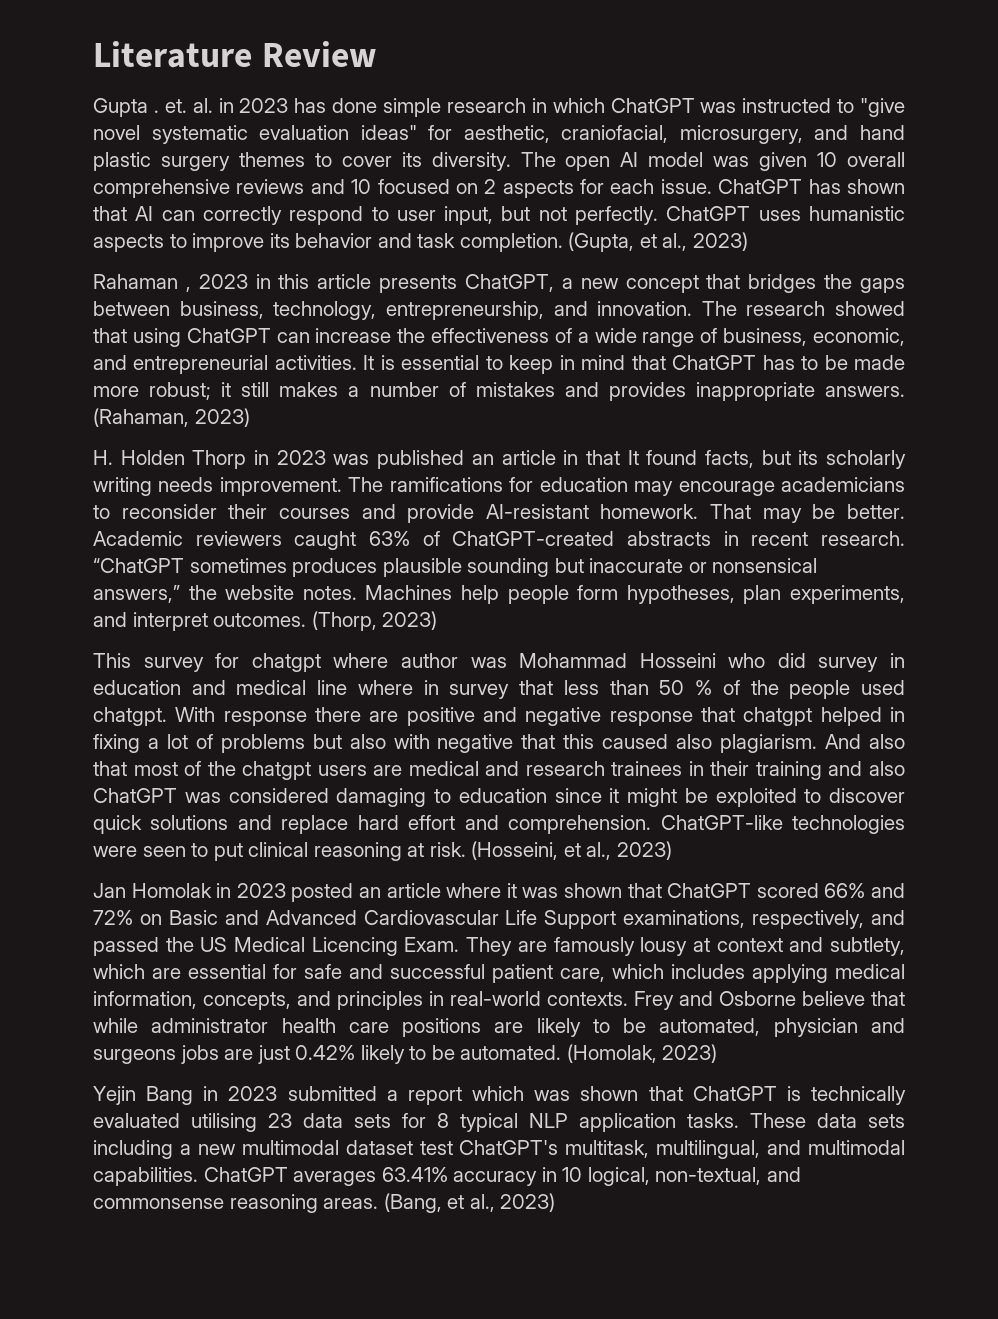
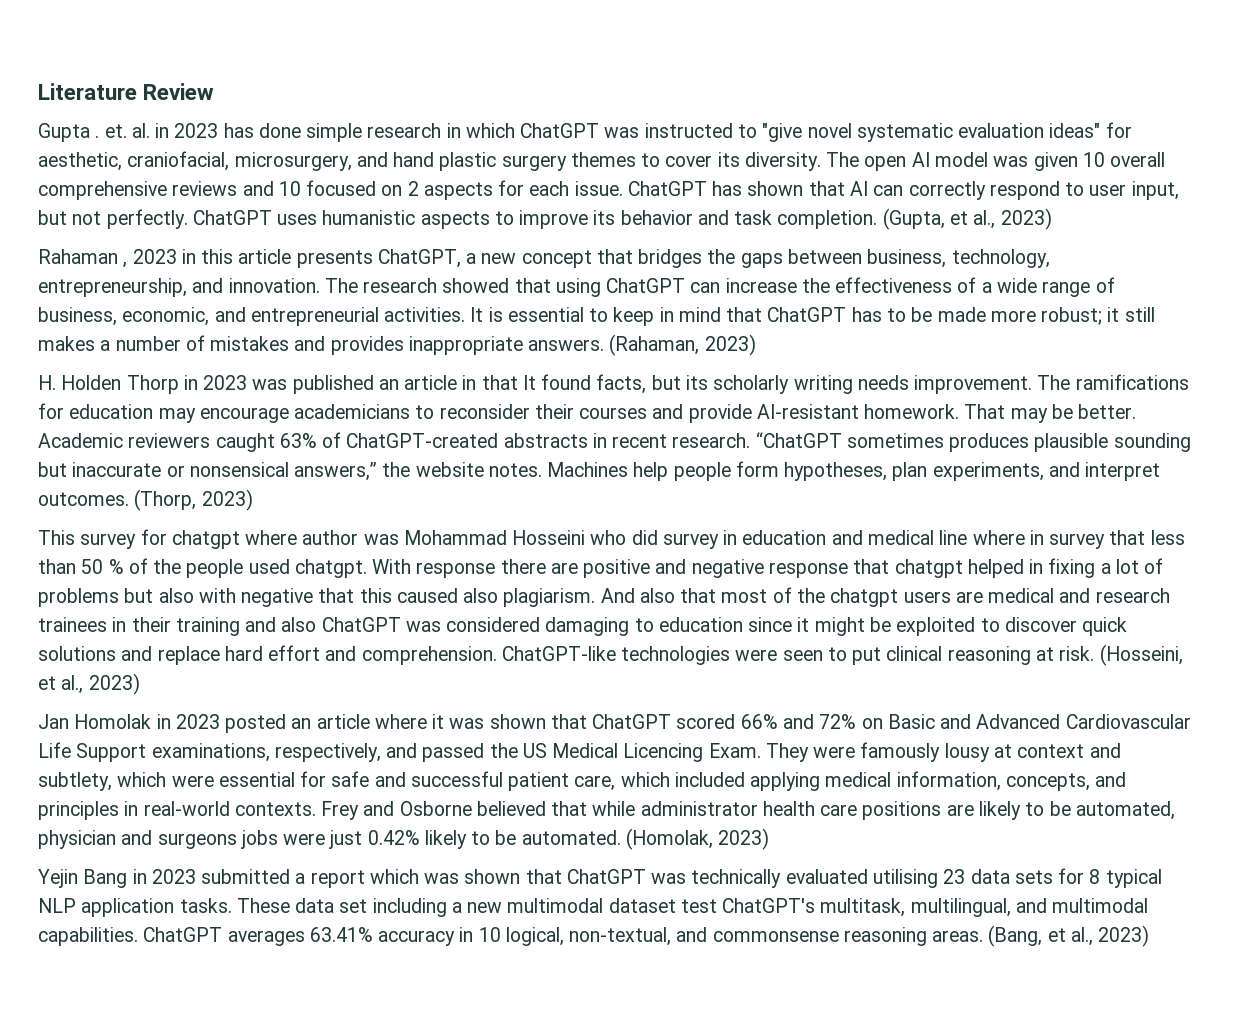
[517,941,547,952] are -> [813,746,856,758] were
[152,968,181,979] are -> [171,775,214,787] were
[671,964,745,979] includes -> [674,772,745,787] included
[802,991,865,1006] believe -> [476,801,546,816] believed
[224,1049,254,1060] are -> [283,833,326,845] were
[786,1086,801,1101] is -> [651,873,687,884] was
[868,1114,905,1128] sets -> [339,899,368,913] set

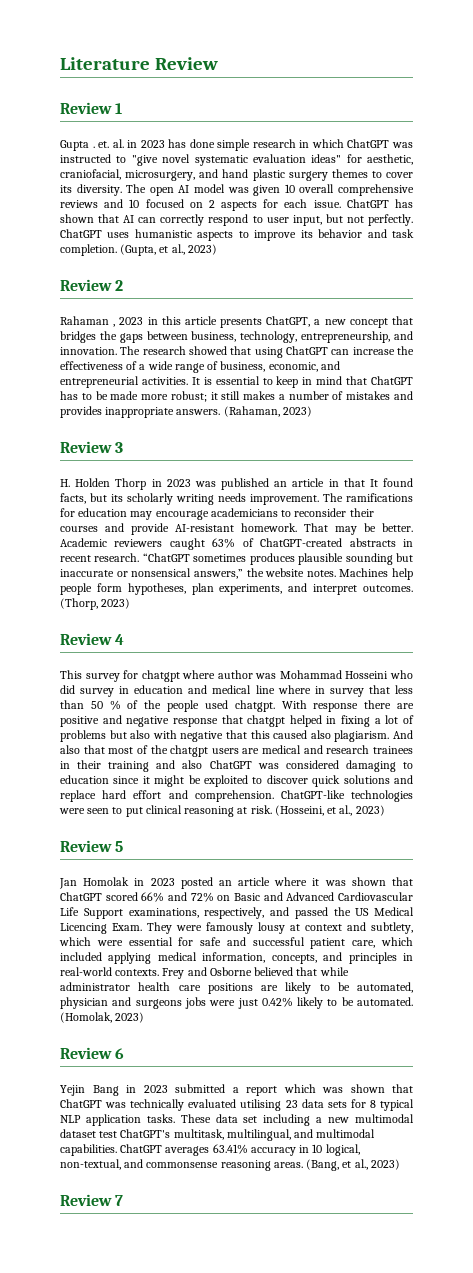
(215, 91) none -> [60,102,123,114] // Review 1
(1052, 219) none -> [60,279,124,291] // Review 2
(756, 345) none -> [60,441,124,453] // Review 3
(253, 500) none -> [60,633,125,645] // Review 4
(140, 684) none -> [60,840,124,852] // Review 5
(770, 839) none -> [60,1047,125,1059] // Review 6
(1150, 936) none -> [60,1194,124,1206] // Review 7

